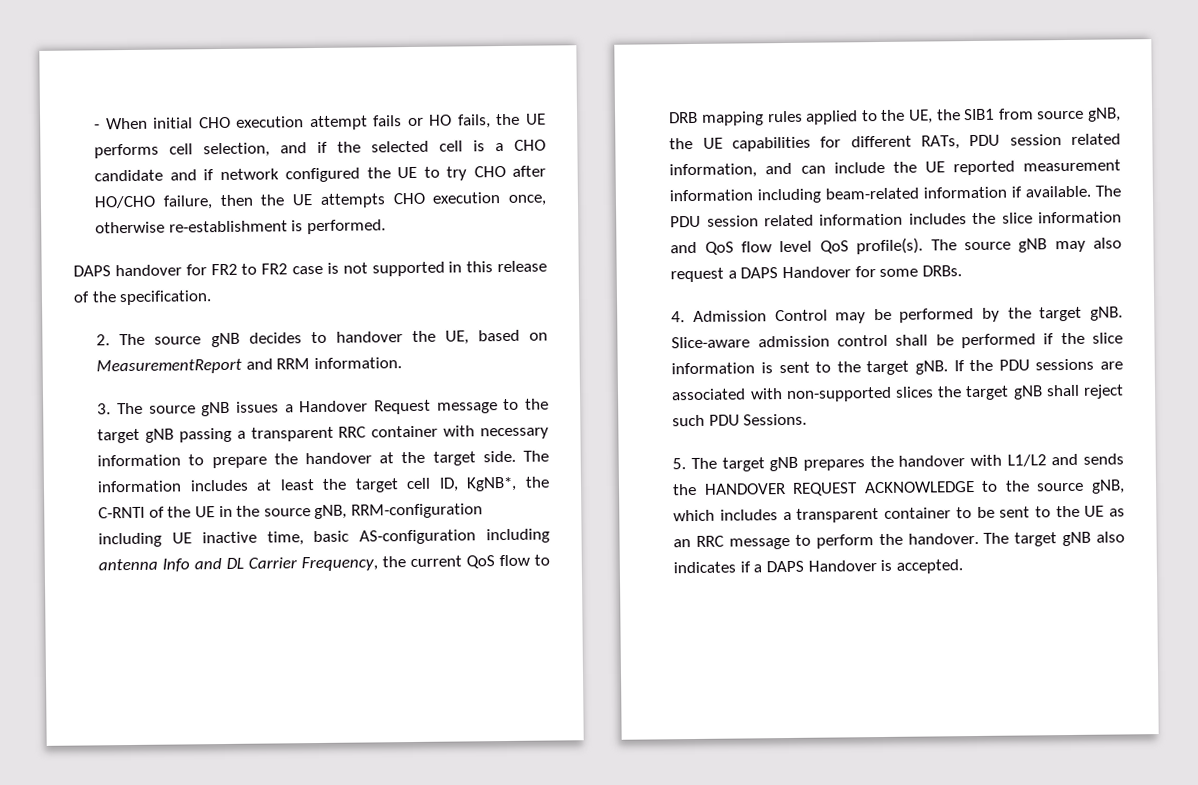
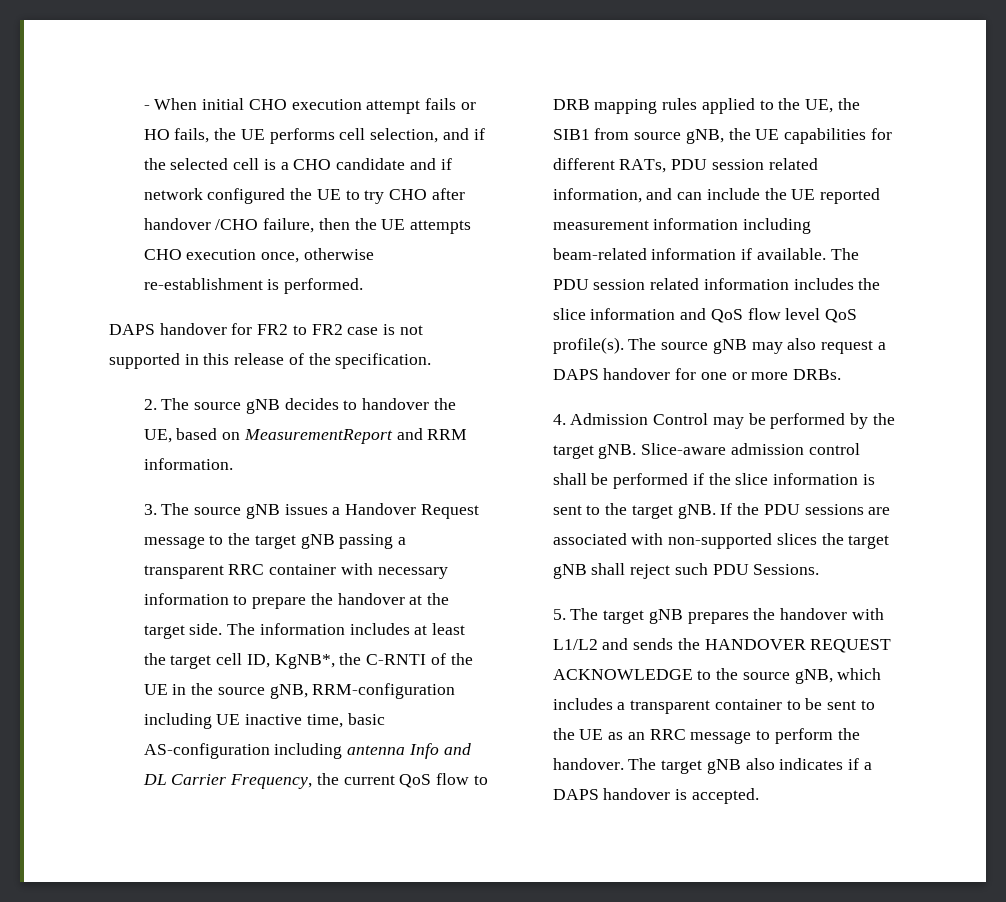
[94,195,157,209] HO/CHO -> [143,218,259,230] handover /CHO
[782,266,919,279] Handover for some -> [603,368,789,380] handover for one or more
[807,560,877,572] Handover -> [603,788,671,800] handover

